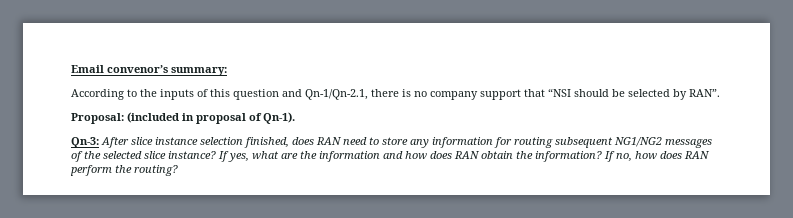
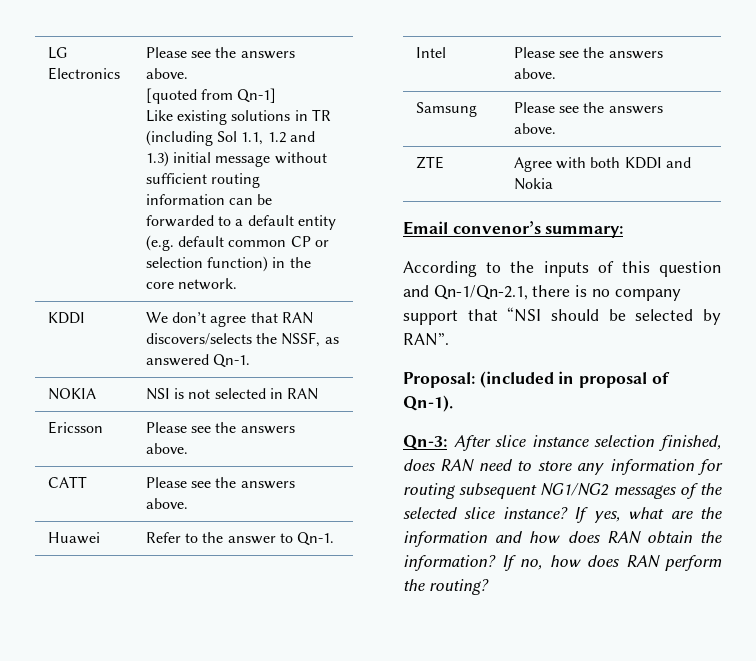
(71, 69) none -> [47,47,67,59] [47,67,120,80] [145,47,295,59] [145,68,188,79] [145,88,277,104] [145,109,331,125] [145,130,315,146] [145,151,327,167] [145,173,260,188] [145,194,273,205] [145,215,336,230] [145,235,329,251] [145,256,311,272] [145,278,237,290] [47,312,85,324] [145,312,313,327] [145,332,339,347] [145,354,250,368] [47,388,96,400] [145,388,319,400] [47,421,103,434] [145,422,295,434] [145,443,188,454] [47,476,87,488] [145,477,295,489] [145,498,188,509] [47,532,100,544] [145,532,335,546] [415,47,446,58] [513,47,663,59] [513,68,556,79] [415,102,477,117] [513,102,663,114] [513,123,556,134] [415,156,444,169] [513,157,691,172] [513,178,553,190] LG Electronics | Please see the answers above. // [quoted from Qn-1] // Like existing solutions in TR (including Sol 1.1, 1.2 and 1.3) initial message without sufficient routing information can be forwarded to a default entity (e.g. default common CP or selection function) in the core network. // KDDI | We don’t agree that RAN discovers/selects the NSSF, as answered Qn-1. // NOKIA | NSI is not selected in RAN // Ericsson | Please see the answers above. // CATT | Please see the answers above. // Huawei | Refer to the answer to Qn-1. // Intel | Please see the answers above. // Samsung | Please see the answers above. // ZTE | Agree with both KDDI and Nokia //

